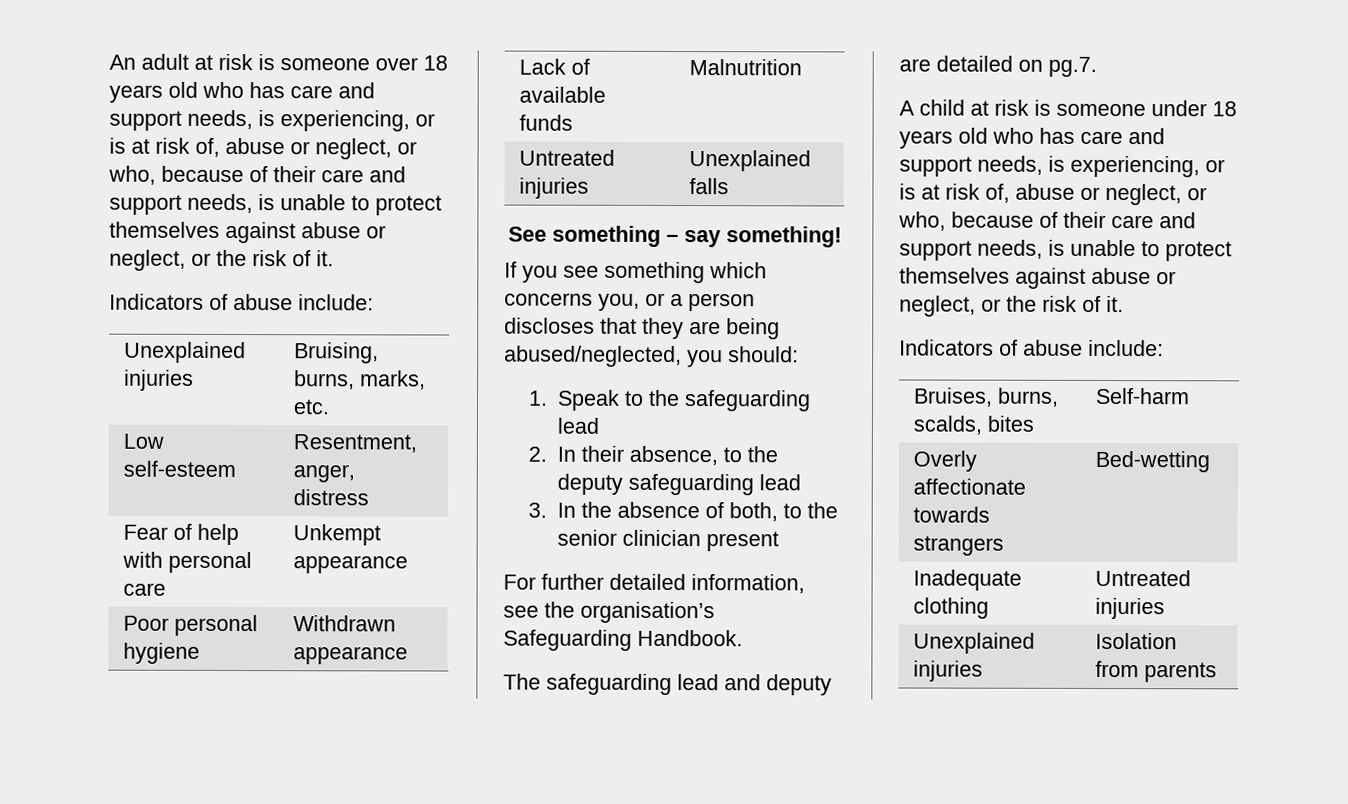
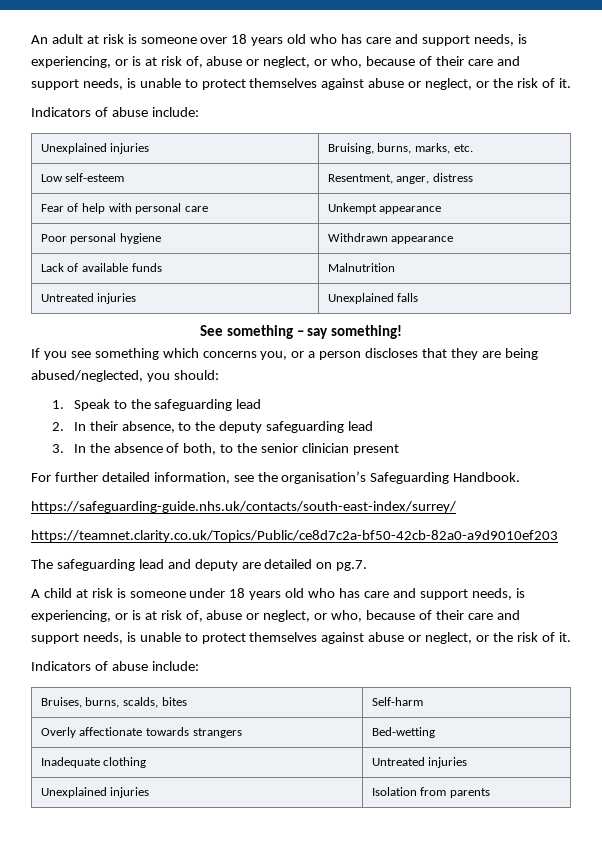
(743, 638) none -> [31,501,456,513] [31,530,558,542] // https://safeguarding-guide.nhs.uk/contacts/south-east-index/surrey/ // https://teamnet.clarity.co.uk/Topics/Public/ce8d7c2a-bf50-42cb-82a0-a9d9010ef203

